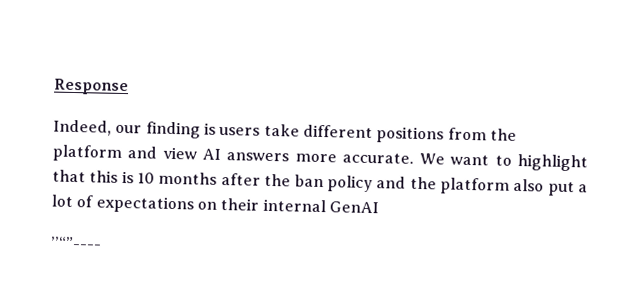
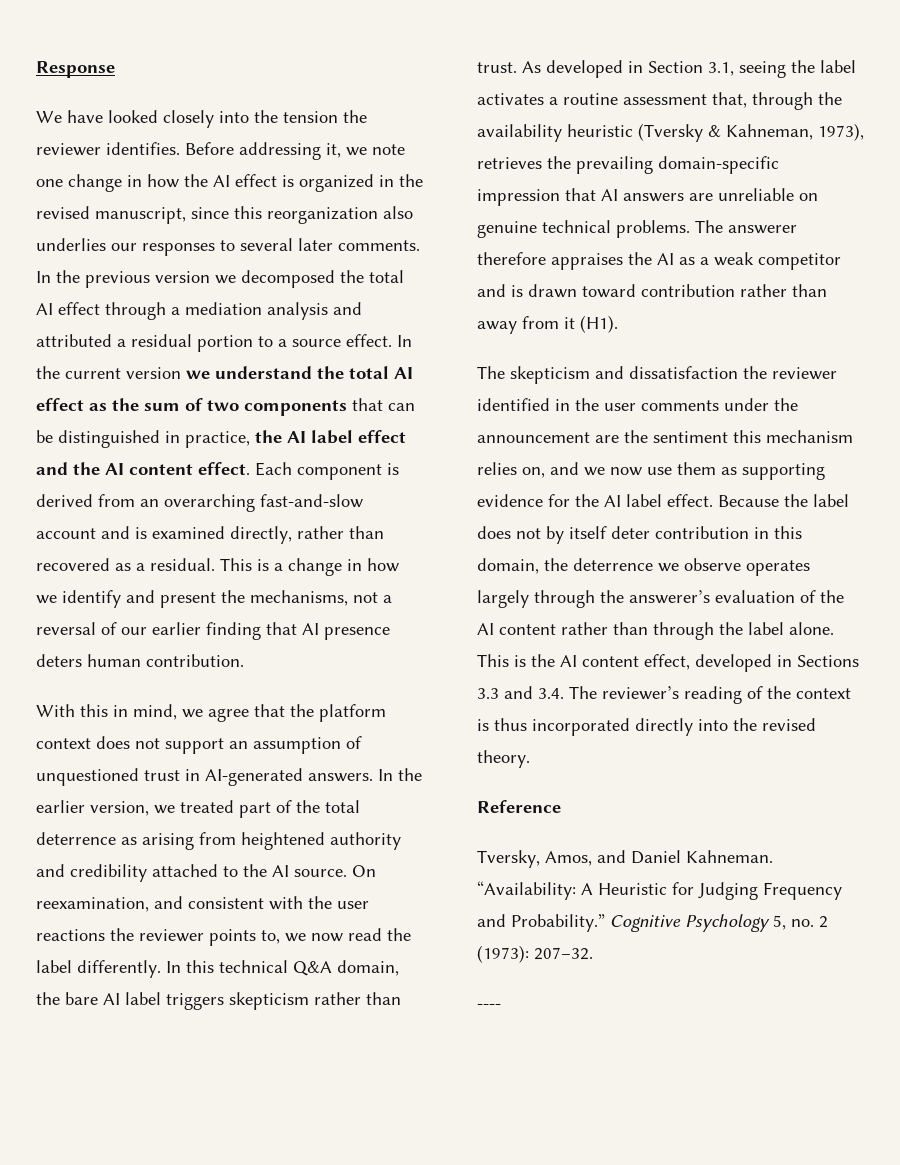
[53,119,517,144] [52,144,589,172] [52,169,588,197] [51,194,379,214] [50,236,102,250] Indeed, our finding is users take different positions from the platform and view AI answers more accurate. We want to highlight that this is 10 months after the ban policy and the platform also put a lot of expectations on their internal GenAI // ’’“”---- -> [36,110,367,128] [36,142,405,160] [36,174,423,192] [36,206,413,224] [36,238,420,256] [36,270,404,288] [36,302,362,320] [36,334,412,352] [36,366,413,379] [36,398,415,416] [36,430,406,448] [36,462,399,480] [36,494,363,512] [36,526,384,544] [36,558,399,576] [36,590,392,608] [36,622,390,640] [36,654,244,667] [36,704,386,722] [36,736,362,754] [36,768,422,786] [36,800,360,818] [36,832,401,850] [36,864,376,882] [36,896,369,912] [36,928,411,946] [36,960,399,978] [36,992,401,1010] [477,60,856,78] [477,92,842,110] [477,123,864,142] [477,156,779,174] [477,188,818,206] [477,220,797,238] [477,252,841,270] [477,284,827,298] [477,315,618,334] [477,366,837,384] [477,398,798,411] [477,430,853,443] [477,462,825,480] [477,494,849,507] [477,526,802,544] [477,558,810,576] [477,590,844,608] [477,622,834,640] [477,654,859,672] [477,686,851,704] [477,718,816,736] [477,750,530,768] [477,800,561,813] [477,850,773,868] [477,881,842,900] [477,914,828,932] [477,945,593,963] [477,1004,501,1009] We have looked closely into the tension the reviewer identifies. Before addressing it, we note one change in how the AI effect is organized in the revised manuscript, since this reorganization also underlies our responses to several later comments. In the previous version we decomposed the total AI effect through a mediation analysis and attributed a residual portion to a source effect. In the current version we understand the total AI effect as the sum of two components that can be distinguished in practice, the AI label effect and the AI content effect. Each component is derived from an overarching fast-and-slow account and is examined directly, rather than recovered as a residual. This is a change in how we identify and present the mechanisms, not a reversal of our earlier finding that AI presence deters human contribution. // With this in mind, we agree that the platform context does not support an assumption of unquestioned trust in AI-generated answers. In the earlier version, we treated part of the total deterrence as arising from heightened authority and credibility attached to the AI source. On reexamination, and consistent with the user reactions the reviewer points to, we now read the label differently. In this technical Q&A domain, the bare AI label triggers skepticism rather than trust. As developed in Section 3.1, seeing the label activates a routine assessment that, through the availability heuristic (Tversky & Kahneman, 1973), retrieves the prevailing domain-specific impression that AI answers are unreliable on genuine technical problems. The answerer therefore appraises the AI as a weak competitor and is drawn toward contribution rather than away from it (H1). // The skepticism and dissatisfaction the reviewer identified in the user comments under the announcement are the sentiment this mechanism relies on, and we now use them as supporting evidence for the AI label effect. Because the label does not by itself deter contribution in this domain, the deterrence we observe operates largely through the answerer’s evaluation of the AI content rather than through the label alone. This is the AI content effect, developed in Sections 3.3 and 3.4. The reviewer’s reading of the context is thus incorporated directly into the revised theory. // Reference // Tversky, Amos, and Daniel Kahneman. “Availability: A Heuristic for Judging Frequency and Probability.” Cognitive Psychology 5, no. 2 (1973): 207–32. // ----

